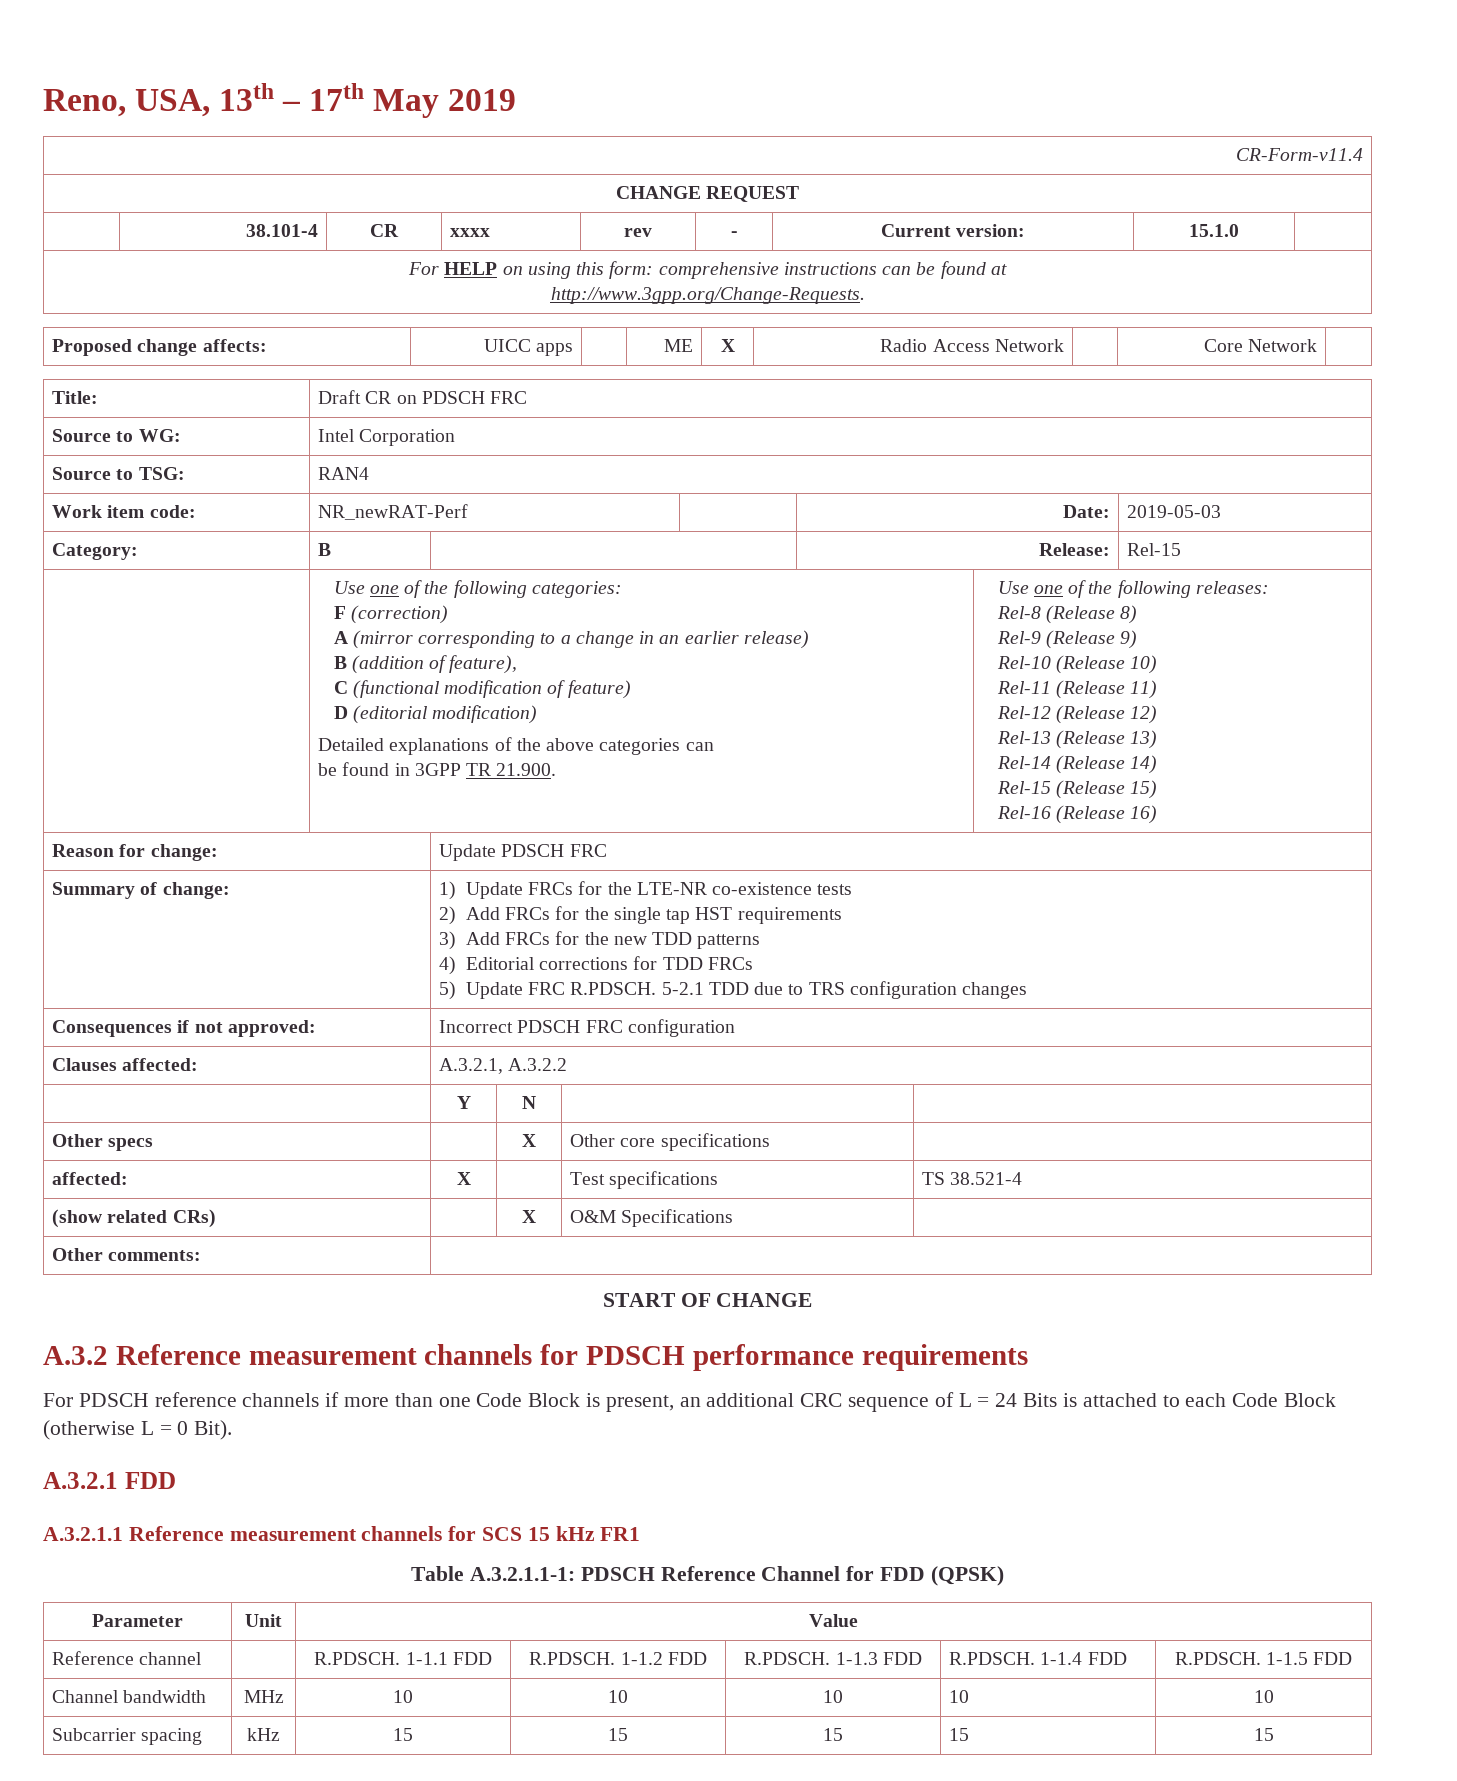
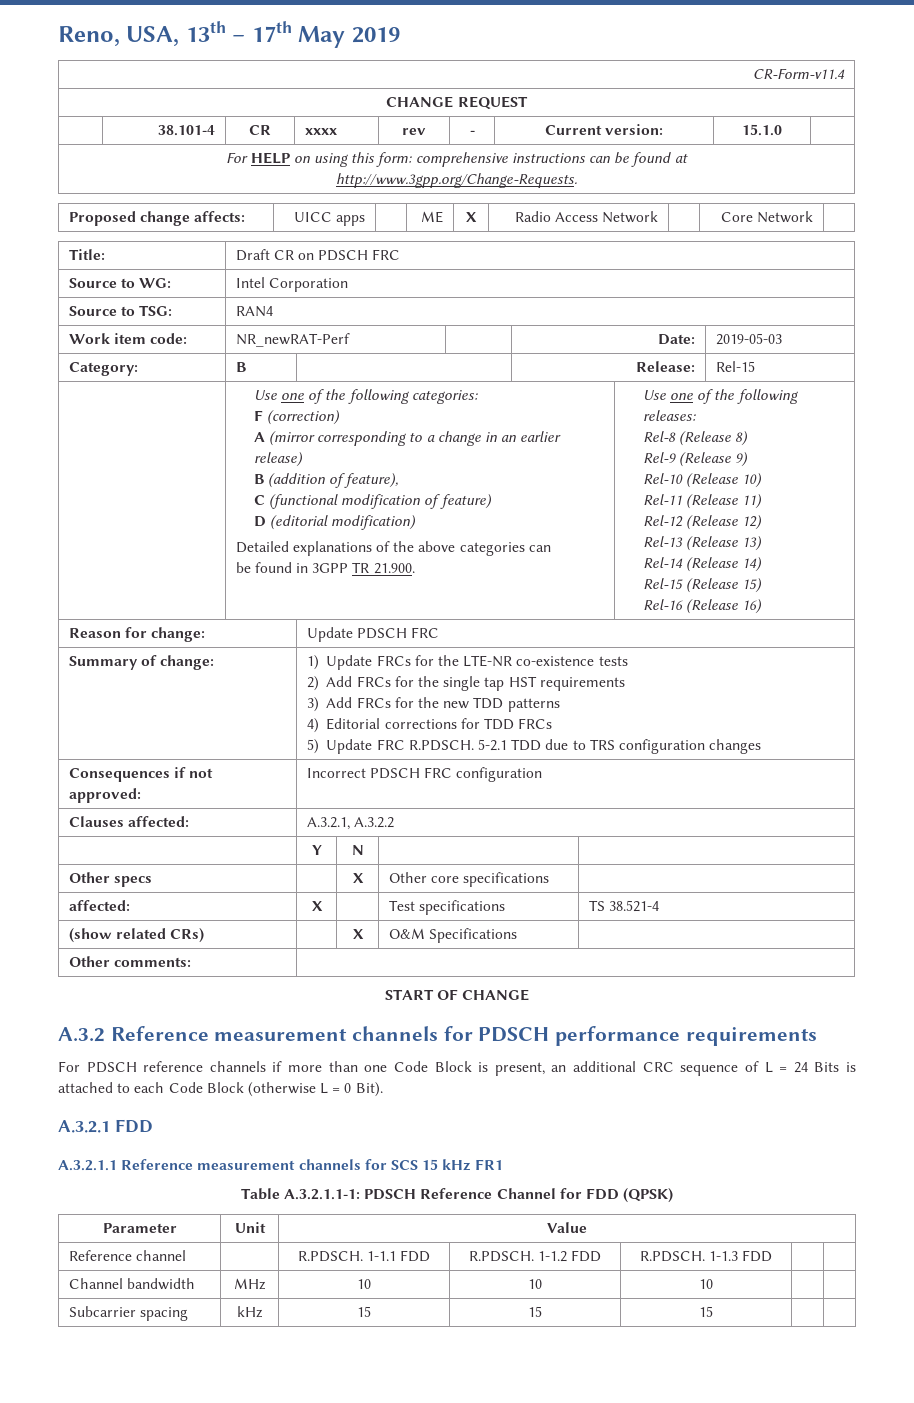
[949,1652,1127,1665] [1174,1652,1353,1665] R.PDSCH. 1-1.4 FDD | R.PDSCH. 1-1.5 FDD -> (773, 1256) |
[949,1690,970,1703] [1253,1690,1274,1703] 10 | 10 -> (713, 1284) |
[949,1728,970,1741] [1253,1728,1274,1741] 15 | 15 -> (713, 1311) |

